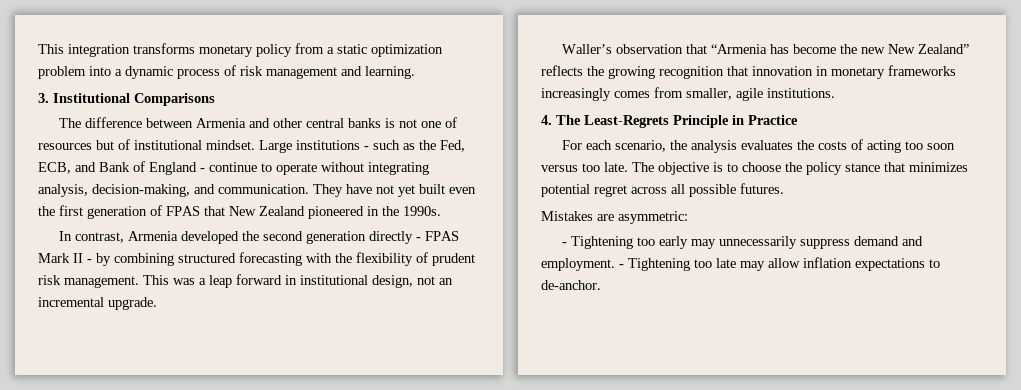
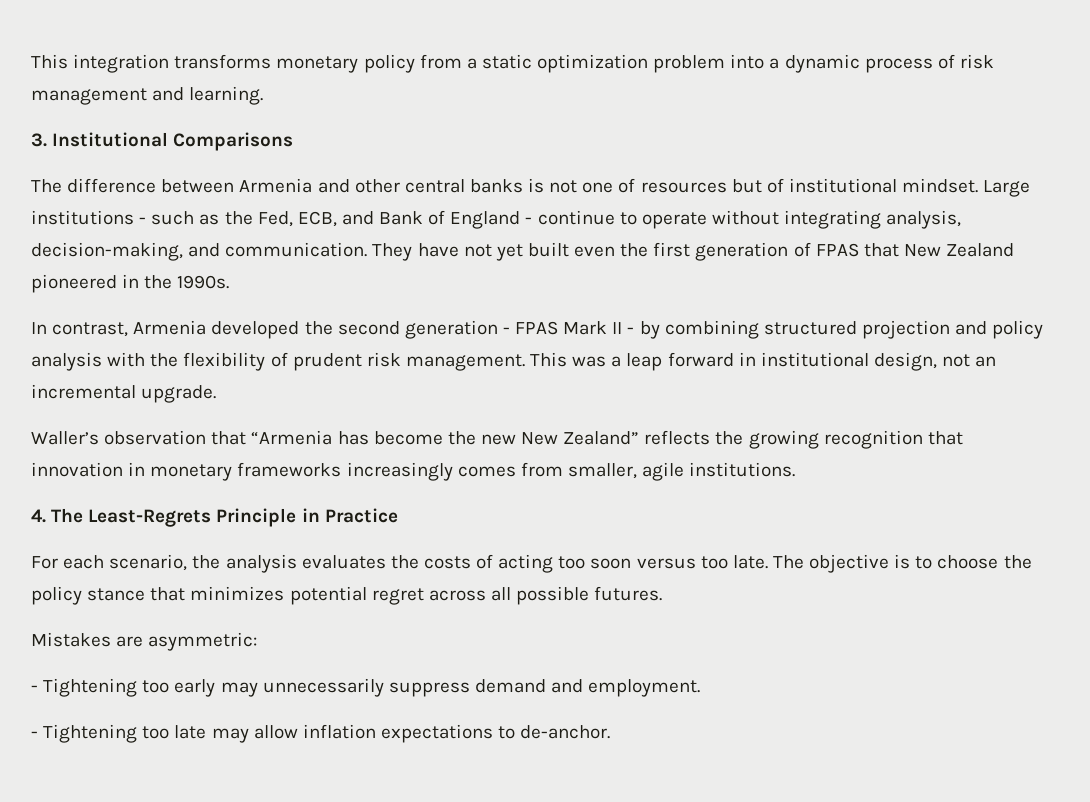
[369,231,414,244] directly -> (498, 329) none
[239,252,302,266] forecasting -> [861,320,1044,339] [31,352,102,371] projection and policy analysis
(615, 264) none -> (701, 688) //

